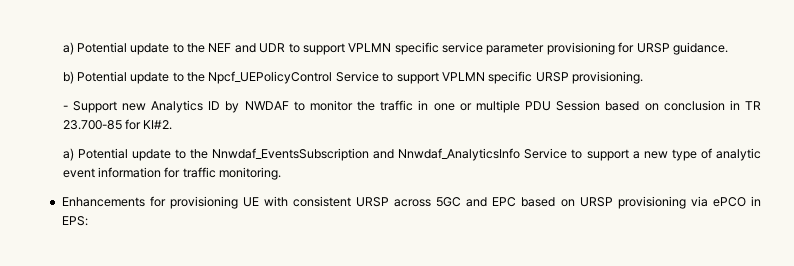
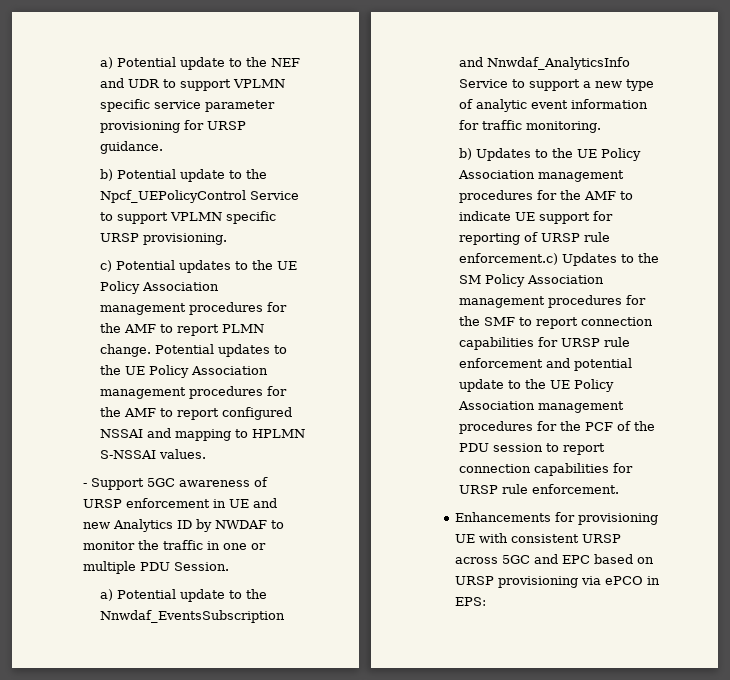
[62,101,117,113] - Support -> [100,260,298,273] [100,281,220,294] [100,302,288,315] [100,323,265,336] [100,344,288,357] [100,365,269,378] [100,386,288,399] [100,407,293,420] [100,428,306,441] [100,449,207,459] [82,477,268,490] [82,498,277,508] c) Potential updates to the UE Policy Association management procedures for the AMF to report PLMN change. Potential updates to the UE Policy Association management procedures for the AMF to report configured NSSAI and mapping to HPLMN S-NSSAI values. // - Support 5GC awareness of URSP enforcement in UE and
[556,100,762,111] [62,119,173,130] Session based on conclusion in TR 23.700-85 for KI#2. -> [173,562,229,571] Session.
(282, 173) none -> [459,148,642,161] [458,170,625,182] [459,190,634,203] [459,211,614,224] [459,232,611,245] [459,253,660,266] [459,274,605,287] [459,295,647,308] [459,316,654,329] [459,337,631,350] [459,358,633,371] [459,379,615,392] [458,401,625,413] [459,421,656,434] [459,443,606,455] [459,463,634,476] [459,484,620,494] // b) Updates to the UE Policy Association management procedures for the AMF to indicate UE support for reporting of URSP rule enforcement.c) Updates to the SM Policy Association management procedures for the SMF to report connection capabilities for URSP rule enforcement and potential update to the UE Policy Association management procedures for the PCF of the PDU session to report connection capabilities for URSP rule enforcement.

